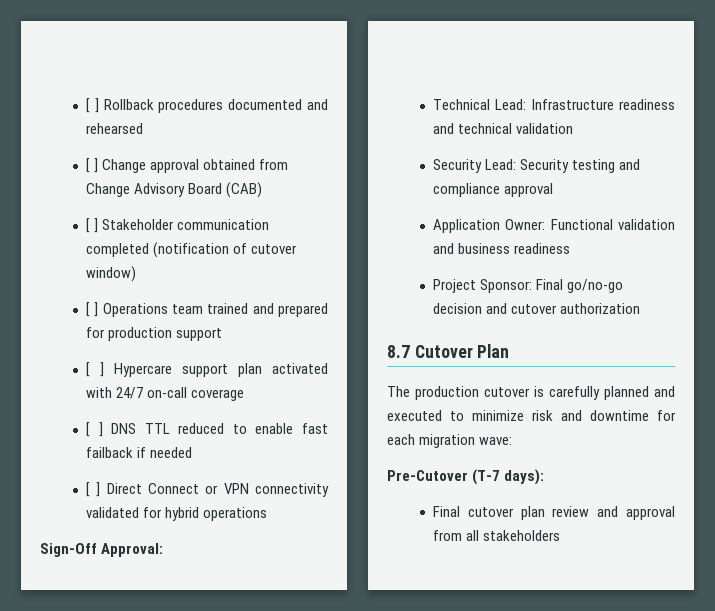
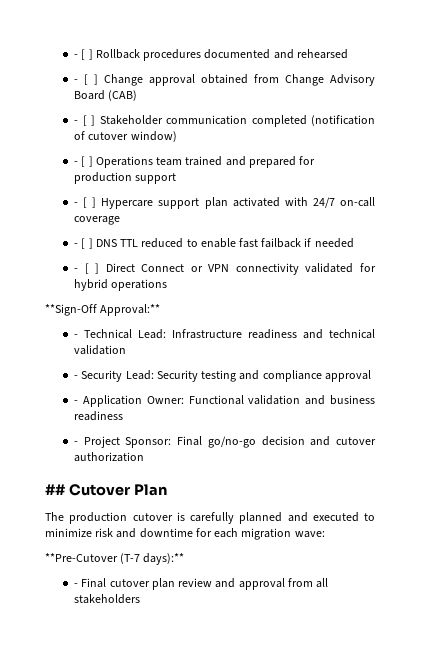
(86, 105) none -> [74,54,79,58] -
(144, 128) none -> [74,79,79,83] -
(263, 190) none -> [74,120,79,124] -
(137, 274) none -> [74,161,79,165] -
(223, 334) none -> [74,202,79,206] -
(245, 395) none -> [74,243,79,247] -
(193, 452) none -> [74,268,79,272] -
[40,543,164,557] Sign-Off Approval: // -> [45,304,161,316] [74,334,79,338] **Sign-Off Approval:** // -
(574, 128) none -> [74,375,79,379] -
(554, 190) none -> [74,400,79,404] -
(571, 248) none -> [74,441,79,445] -
[387,345,410,358] 8.7 -> [45,484,65,495] ##
[387,469,545,485] Pre-Cutover (T-7 days): // -> [45,553,185,565] [74,583,79,587] **Pre-Cutover (T-7 days):** // -

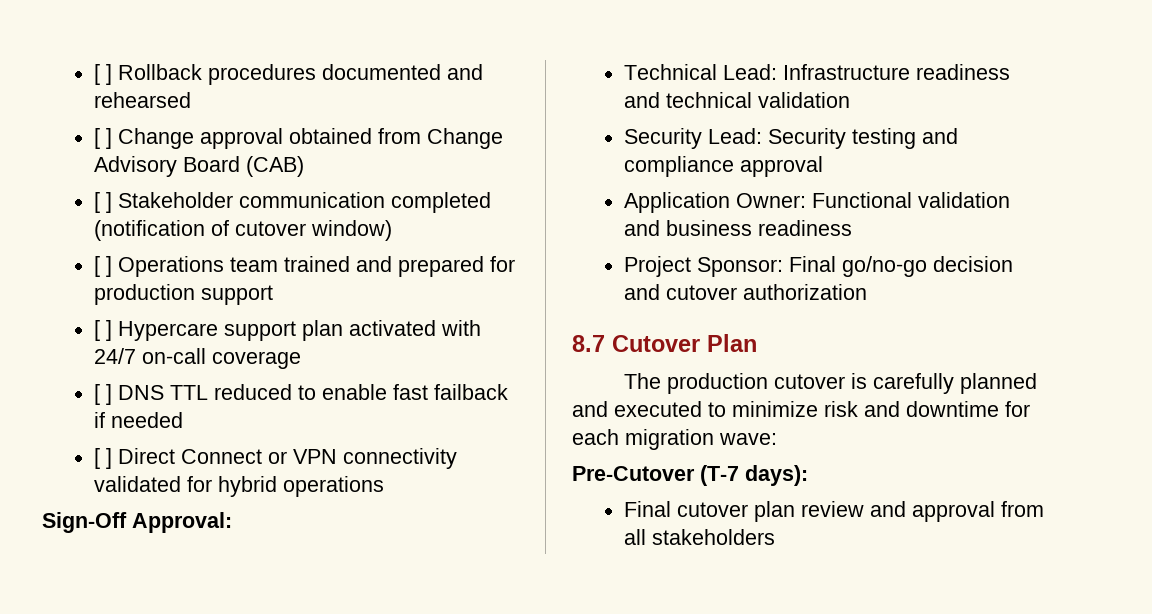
[74,54,79,58] - -> (93, 74) none
[74,79,79,83] - -> (191, 100) none
[74,120,79,124] - -> (304, 166) none
[74,161,79,165] - -> (392, 230) none
[74,202,79,206] - -> (273, 295) none
[74,243,79,247] - -> (301, 360) none
[74,268,79,272] - -> (183, 420) none
[45,304,161,316] [74,334,79,338] **Sign-Off Approval:** // - -> [42,512,232,533] Sign-Off Approval: //
[74,375,79,379] - -> (850, 100) none
[74,400,79,404] - -> (823, 166) none
[74,441,79,445] - -> (852, 228) none
[45,484,65,495] ## -> [572,335,605,352] 8.7
[45,553,185,565] [74,583,79,587] **Pre-Cutover (T-7 days):** // - -> [572,465,808,486] Pre-Cutover (T-7 days): //

